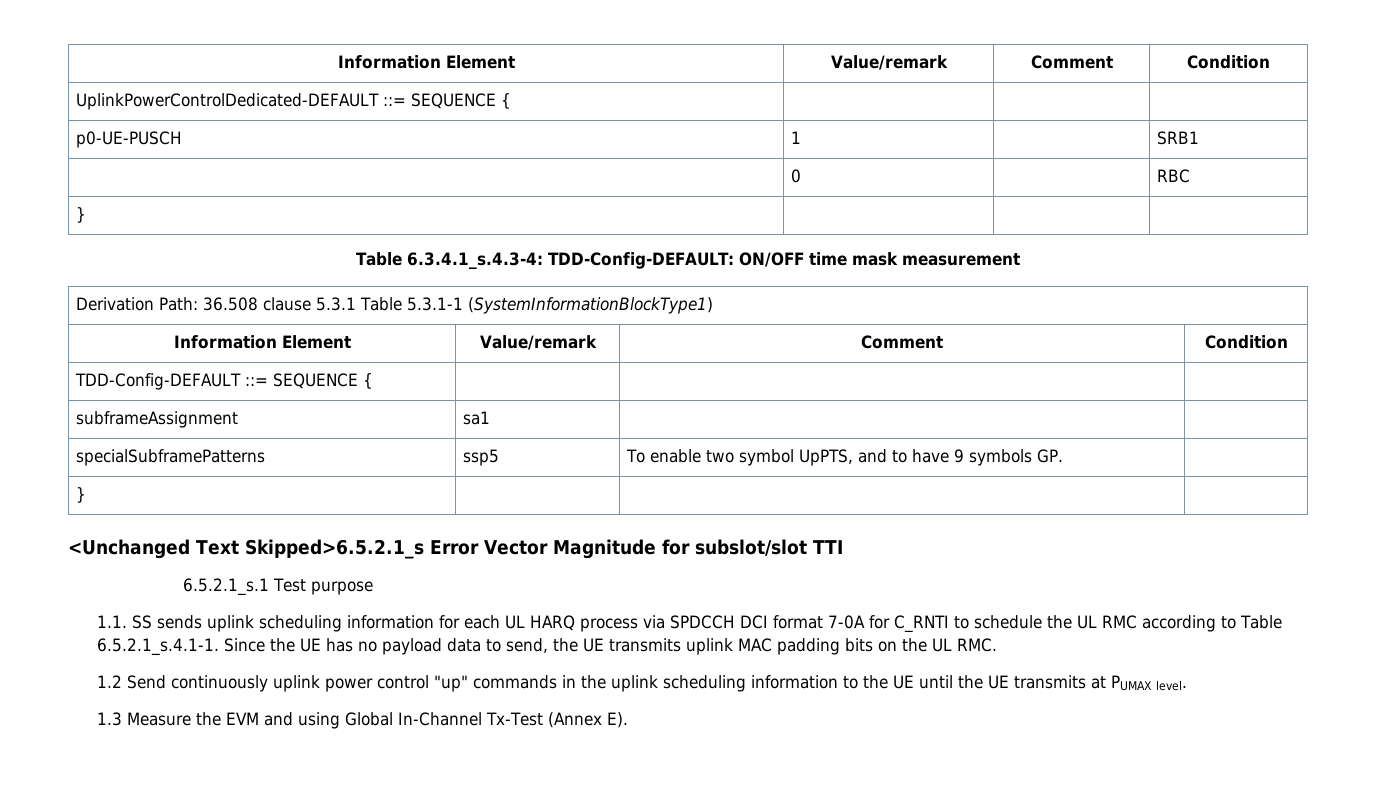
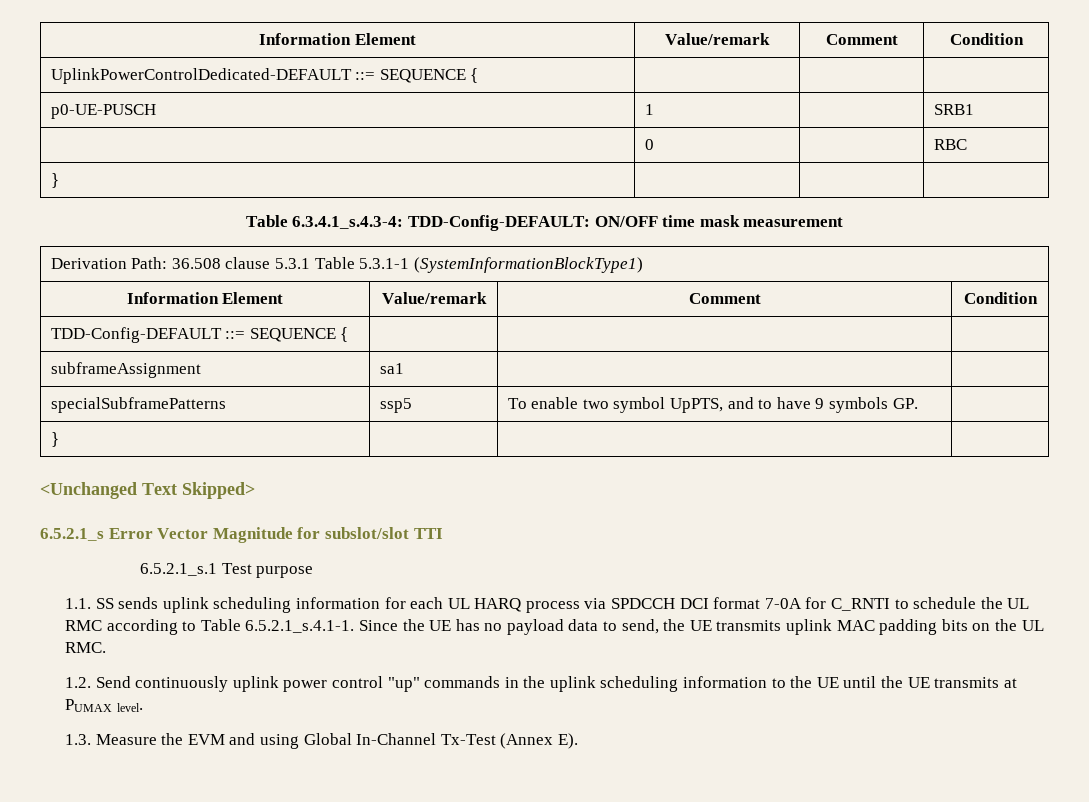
[244,539,424,559] Skipped>6.5.2.1_s -> [182,482,255,499] [40,528,104,541] Skipped> // 6.5.2.1_s
[96,675,122,688] 1.2 -> [64,677,91,688] 1.2.
[96,712,122,726] 1.3 -> [64,734,91,745] 1.3.

